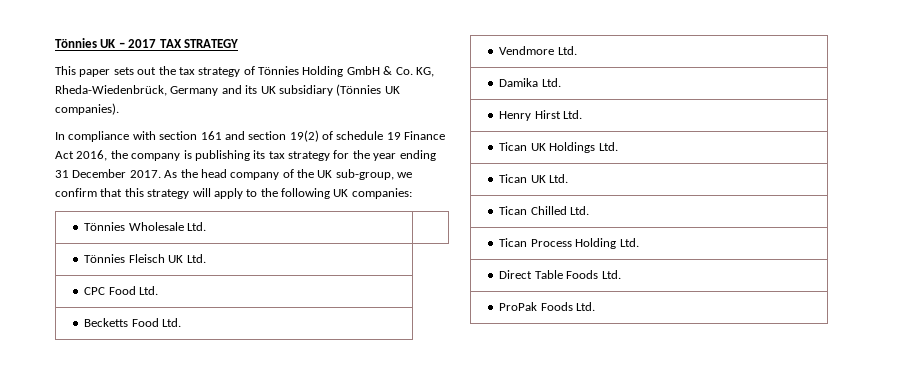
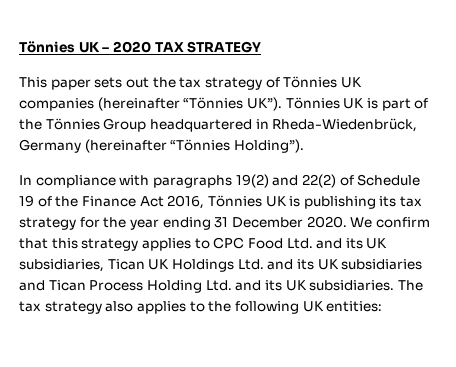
[128,39,157,48] 2017 -> [112,41,151,53] 2020
[302,66,434,77] [55,84,400,96] [55,103,119,115] [55,130,401,142] Holding GmbH & Co. KG, Rheda-Wiedenbrück, Germany and its UK subsidiary (Tönnies UK companies). // In compliance with section 161 and section 19(2) of schedule 19 -> [340,77,362,88] [19,97,429,111] [19,118,418,132] [19,139,304,153] [19,174,421,188] [19,195,79,207] UK companies (hereinafter “Tönnies UK”). Tönnies UK is part of the Tönnies Group headquartered in Rheda-Wiedenbrück, Germany (hereinafter “Tönnies Holding”). // In compliance with paragraphs 19(2) and 22(2) of Schedule 19 of the
[110,150,181,161] the company -> [207,195,287,207] Tönnies UK
[129,169,413,180] [55,188,412,199] [84,222,207,231] [84,254,206,263] [84,286,159,295] [84,318,182,327] [499,46,577,55] [499,78,561,87] [499,110,583,121] [499,142,618,153] [499,174,569,183] [499,206,590,215] [499,238,639,249] [499,270,621,279] [499,302,596,311] 2017. As the head company of the UK sub-group, we confirm that this strategy will apply to the following UK companies: // Tönnies Wholesale Ltd. | // Tönnies Fleisch UK Ltd. // CPC Food Ltd. // Becketts Food Ltd. // Vendmore Ltd. // Damika Ltd. // Henry Hirst Ltd. // Tican UK Holdings Ltd. // Tican UK Ltd. // Tican Chilled Ltd. // Tican Process Holding Ltd. // Direct Table Foods Ltd. // ProPak Foods Ltd. -> [306,216,430,228] [19,237,388,251] [19,259,423,272] [19,280,423,293] [19,301,383,314] 2020. We confirm that this strategy applies to CPC Food Ltd. and its UK subsidiaries, Tican UK Holdings Ltd. and its UK subsidiaries and Tican Process Holding Ltd. and its UK subsidiaries. The tax strategy also applies to the following UK entities:

